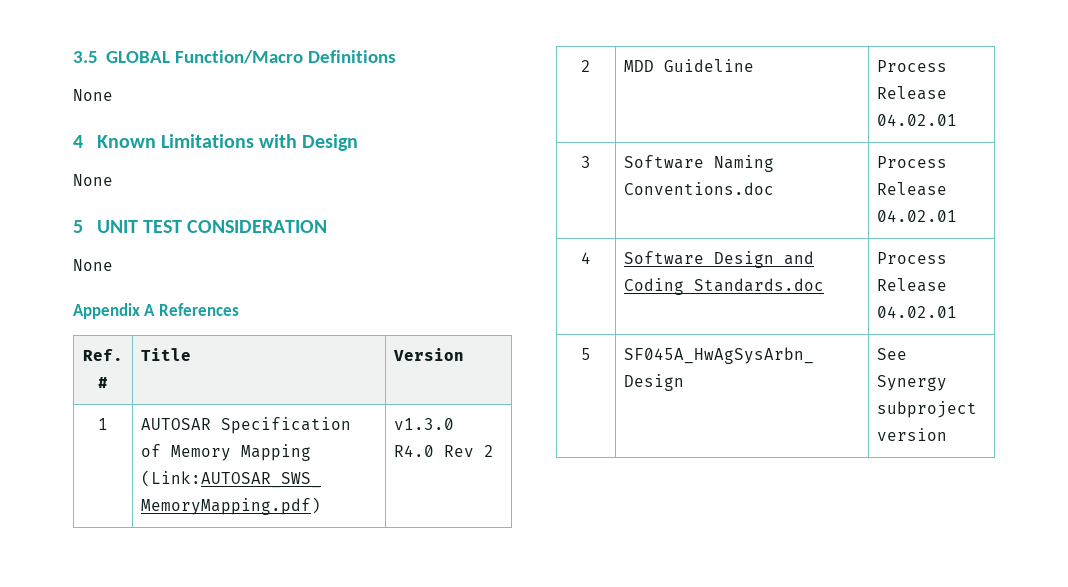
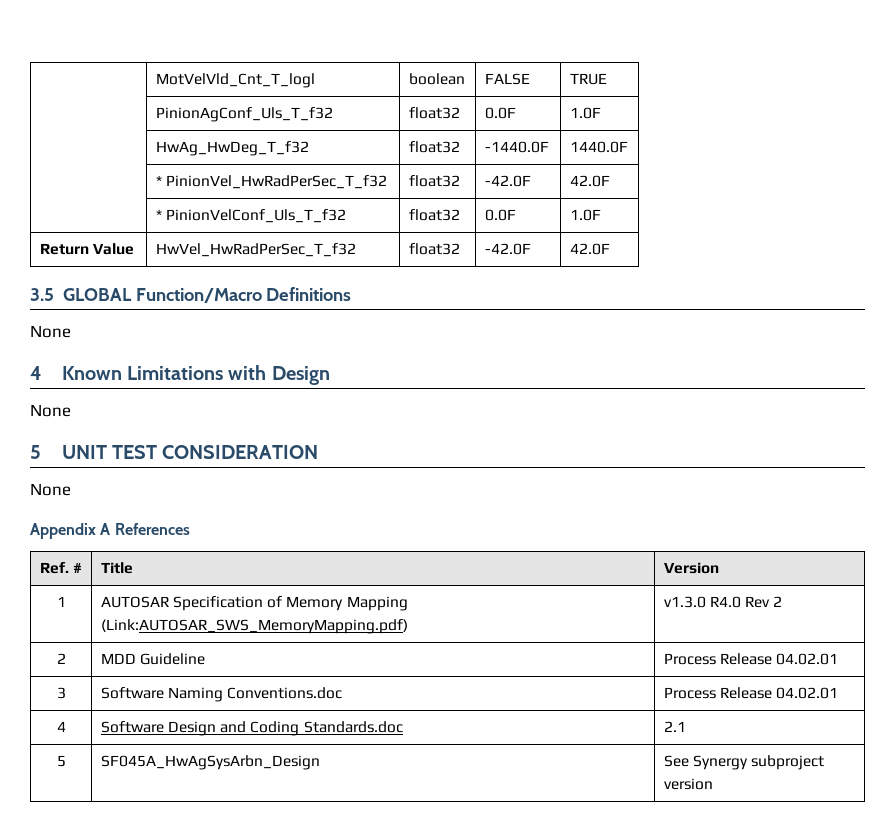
(73, 57) none -> [155,73,315,88] [408,73,465,85] [484,73,530,85] [569,73,607,85] [155,107,333,122] [408,107,460,119] [484,107,516,119] [569,107,601,119] [155,141,309,156] [408,141,460,153] [484,141,549,153] [569,141,628,153] [155,175,387,189] [408,175,460,187] [484,175,531,187] [569,175,610,187] [155,209,346,223] [408,209,460,221] [484,209,516,221] [569,209,601,221] [39,243,134,255] [155,243,356,257] [408,243,460,255] [484,243,531,255] [569,243,610,255] | MotVelVld_Cnt_T_logl | boolean | FALSE | TRUE // | PinionAgConf_Uls_T_f32 | float32 | 0.0F | 1.0F // | HwAg_HwDeg_T_f32 | float32 | -1440.0F | 1440.0F // | * PinionVel_HwRadPerSec_T_f32 | float32 | -42.0F | 42.0F // | * PinionVelConf_Uls_T_f32 | float32 | 0.0F | 1.0F // Return Value | HwVel_HwRadPerSec_T_f32 | float32 | -42.0F | 42.0F //
[877,252,948,264] [877,278,948,292] [877,306,958,318] Process Release 04.02.01 -> [663,721,686,732] 2.1

